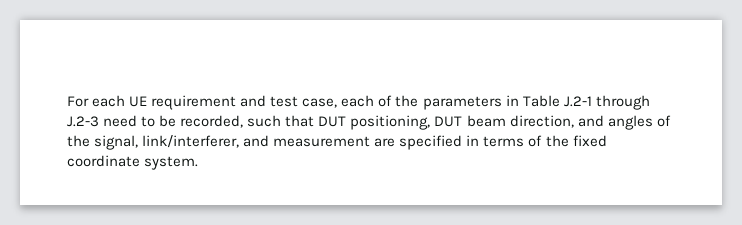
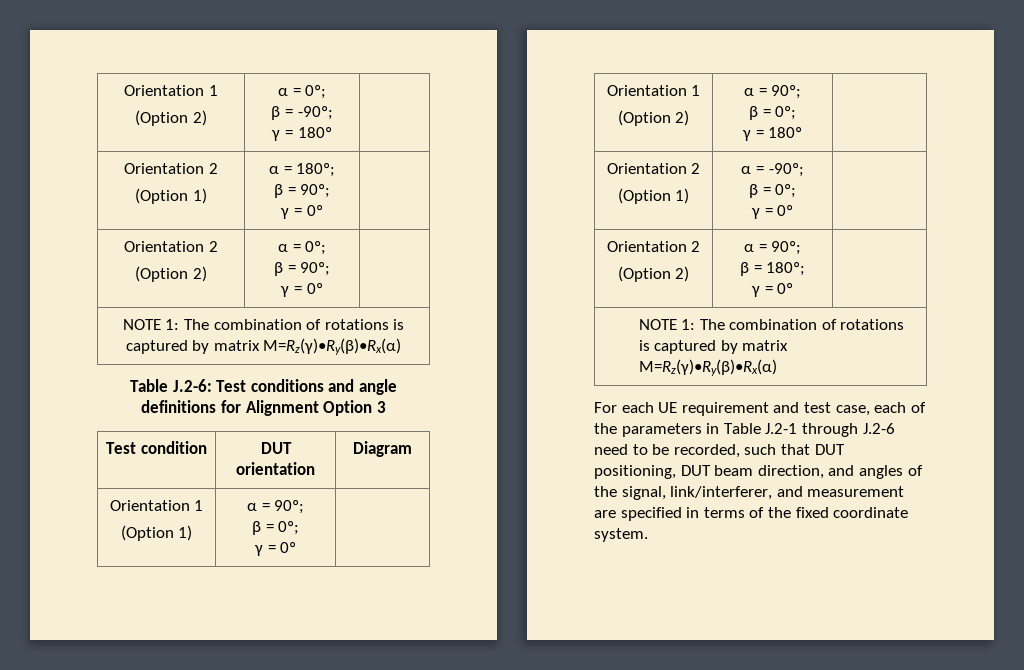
(67, 101) none -> [124,85,218,96] [135,110,207,126] [277,85,327,99] [271,106,333,120] [271,127,332,141] [124,163,218,174] [135,188,207,204] [268,163,336,177] [273,184,331,198] [280,205,323,219] [124,241,218,252] [135,266,207,282] [277,241,327,255] [273,262,331,276] [280,283,323,297] [122,319,405,330] [125,338,402,355] [130,379,397,395] [141,400,386,416] [106,441,207,454] [260,442,292,454] [236,462,315,475] [353,441,412,457] [109,500,204,511] [120,525,193,541] [246,500,305,514] [251,521,300,535] [253,542,297,556] [606,85,701,96] [617,110,690,126] [743,85,802,99] [748,106,797,120] [741,127,803,141] [606,163,701,174] [617,188,690,204] [741,163,804,177] [748,184,797,198] [750,205,794,219] [606,241,701,252] [617,266,690,282] [743,241,802,255] [739,262,806,276] [750,283,794,297] [638,319,905,330] [638,340,789,354] [638,359,777,376] Orientation 1 // (Option 2) | α = 0º; // β = -90º; // γ = 180º | // Orientation 2 // (Option 1) | α = 180º; // β = 90º; // γ = 0º | // Orientation 2 // (Option 2) | α = 0º; // β = 90º; // γ = 0º | // NOTE 1: The combination of rotations is captured by matrix M=Rz(γ)•Ry(β)•Rx(α) // Table J.2-6: Test conditions and angle definitions for Alignment Option 3 // Test condition | DUT orientation | Diagram // Orientation 1 // (Option 1) | α = 90º; // β = 0º; // γ = 0º | // Orientation 1 // (Option 2) | α = 90º; // β = 0º; // γ = 180º | // Orientation 2 // (Option 1) | α = -90º; // β = 0º; // γ = 0º | // Orientation 2 // (Option 2) | α = 90º; // β = 180º; // γ = 0º | // NOTE 1: The combination of rotations is captured by matrix M=Rz(γ)•Ry(β)•Rx(α) //
[67,116,99,127] J.2-3 -> [862,423,895,434] J.2-6

